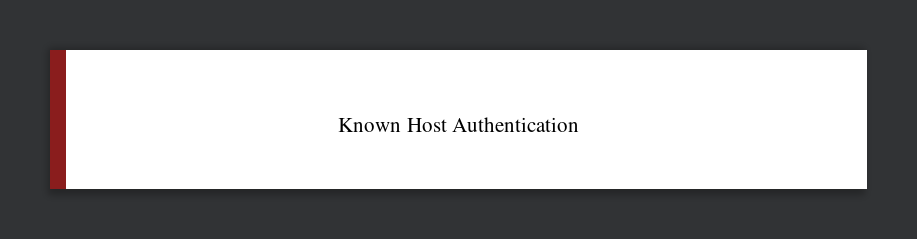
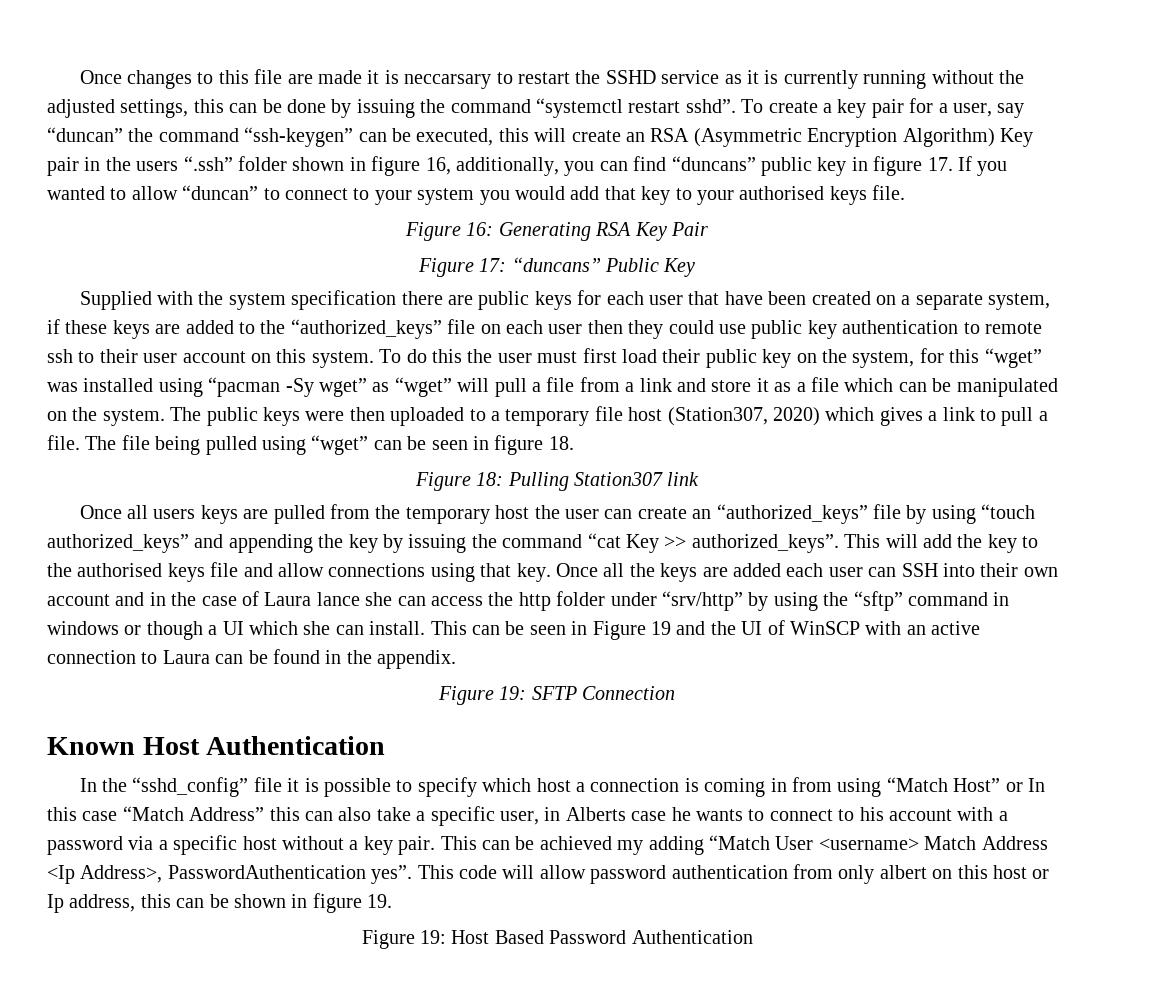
[337,118,447,132] Known Host -> [79,69,1024,89] [47,98,1025,118] [47,127,1033,147] [47,156,1008,176] [47,185,906,205] [405,222,708,241] [417,257,696,277] [79,290,1051,310] [47,319,1042,339] [47,348,1042,368] [47,377,1058,397] [47,406,1048,426] [47,435,574,455] [414,472,700,491] [79,504,1036,524] [47,533,1039,553] [47,562,1058,582] [47,591,1010,611] [47,620,981,640] [47,649,457,669] [437,686,676,705] [47,736,386,755] [79,777,1045,797] [47,806,1008,826] [47,835,1048,855] [47,864,1050,884] [47,893,393,913] [361,930,627,949] Once changes to this file are made it is neccarsary to restart the SSHD service as it is currently running without the adjusted settings, this can be done by issuing the command “systemctl restart sshd”. To create a key pair for a user, say “duncan” the command “ssh-keygen” can be executed, this will create an RSA (Asymmetric Encryption Algorithm) Key pair in the users “.ssh” folder shown in figure 16, additionally, you can find “duncans” public key in figure 17. If you wanted to allow “duncan” to connect to your system you would add that key to your authorised keys file. // Figure 16: Generating RSA Key Pair // Figure 17: “duncans” Public Key // Supplied with the system specification there are public keys for each user that have been created on a separate system, if these keys are added to the “authorized_keys” file on each user then they could use public key authentication to remote ssh to their user account on this system. To do this the user must first load their public key on the system, for this “wget” was installed using “pacman -Sy wget” as “wget” will pull a file from a link and store it as a file which can be manipulated on the system. The public keys were then uploaded to a temporary file host (Station307, 2020) which gives a link to pull a file. The file being pulled using “wget” can be seen in figure 18. // Figure 18: Pulling Station307 link // Once all users keys are pulled from the temporary host the user can create an “authorized_keys” file by using “touch authorized_keys” and appending the key by issuing the command “cat Key >> authorized_keys”. This will add the key to the authorised keys file and allow connections using that key. Once all the keys are added each user can SSH into their own account and in the case of Laura lance she can access the http folder under “srv/http” by using the “sftp” command in windows or though a UI which she can install. This can be seen in Figure 19 and the UI of WinSCP with an active connection to Laura can be found in the appendix. // Figure 19: SFTP Connection // Known Host Authentication // In the “sshd_config” file it is possible to specify which host a connection is coming in from using “Match Host” or In this case “Match Address” this can also take a specific user, in Alberts case he wants to connect to his account with a password via a specific host without a key pair. This can be achieved my adding “Match User <username> Match Address <Ip Address>, PasswordAuthentication yes”. This code will allow password authentication from only albert on this host or Ip address, this can be shown in figure 19. // Figure 19: Host Based Password

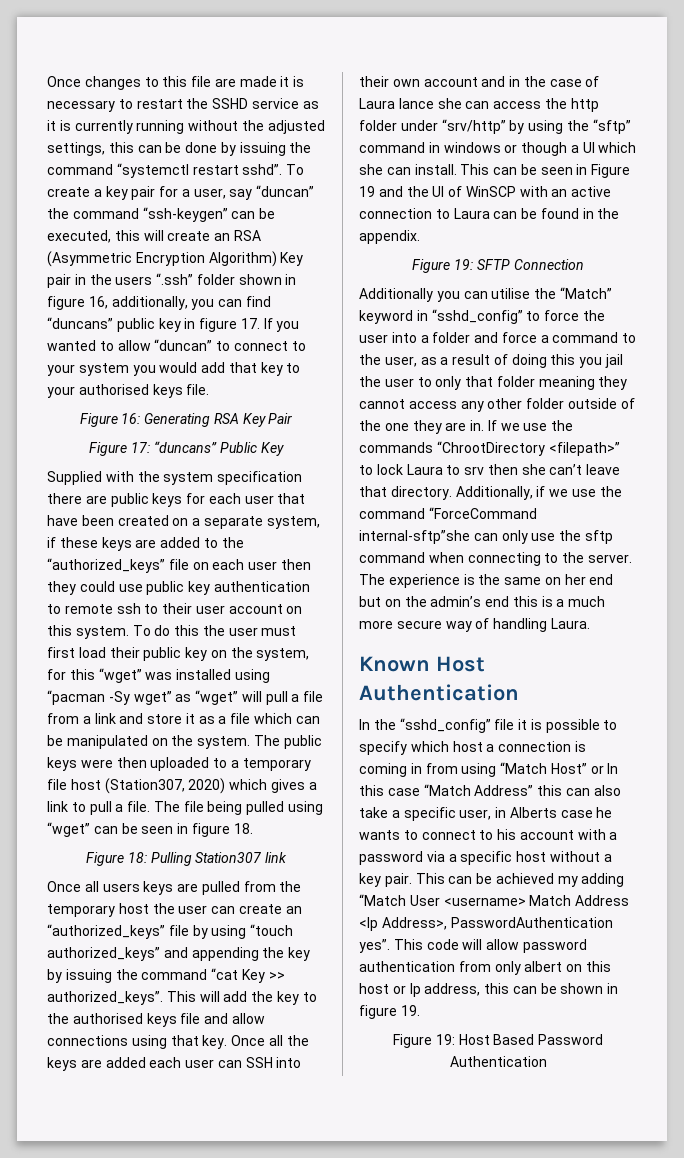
[404,74,492,89] neccarsary -> [47,100,115,112] necessary
(676, 693) none -> [359,287,612,302] [359,309,605,324] [359,332,637,343] [359,354,624,368] [359,376,628,390] [359,398,635,412] [359,420,574,434] [359,441,620,456] [359,464,621,475] [359,486,622,500] [359,507,537,519] [359,530,613,544] [359,552,632,566] [359,574,614,588] [359,596,606,607] [359,618,590,632] // Additionally you can utilise the “Match” keyword in “sshd_config” to force the user into a folder and force a command to the user, as a result of doing this you jail the user to only that folder meaning they cannot access any other folder outside of the one they are in. If we use the commands “ChrootDirectory <filepath>” to lock Laura to srv then she can’t leave that directory. Additionally, if we use the command “ForceCommand internal-sftp”she can only use the sftp command when connecting to the server. The experience is the same on her end but on the admin’s end this is a much more secure way of handling Laura.

